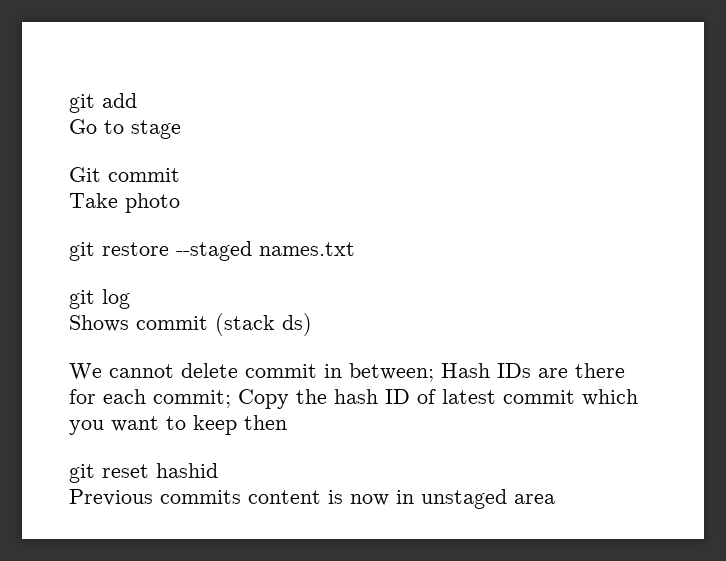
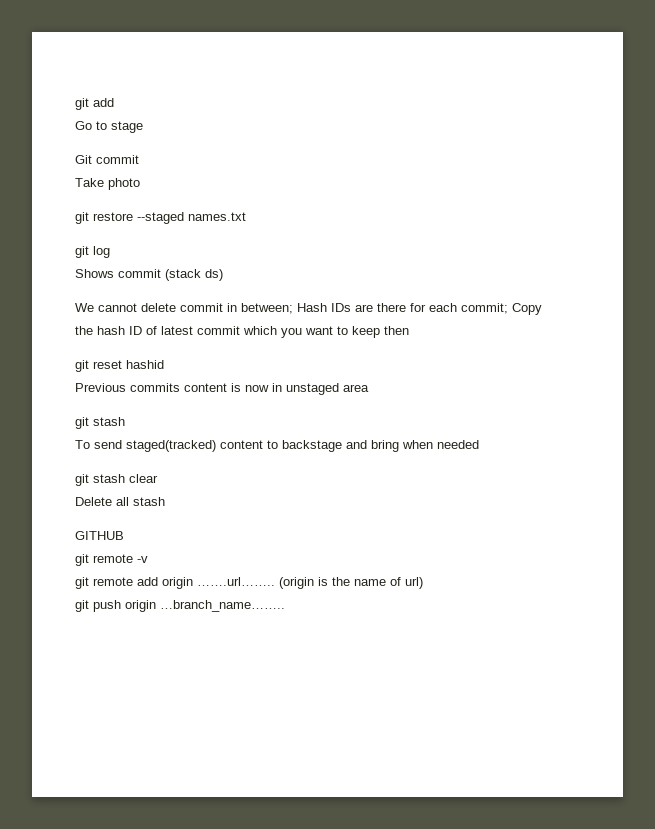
(555, 499) none -> [75,417,125,429] [75,440,479,452] [75,474,158,486] [75,497,165,506] [75,531,124,540] [75,554,148,566] [75,577,423,589] [75,600,285,612] // git stash // To send staged(tracked) content to backstage and bring when needed // git stash clear // Delete all stash // GITHUB // git remote -v // git remote add origin …….url…….. (origin is the name of url) // git push origin …branch_name……..

